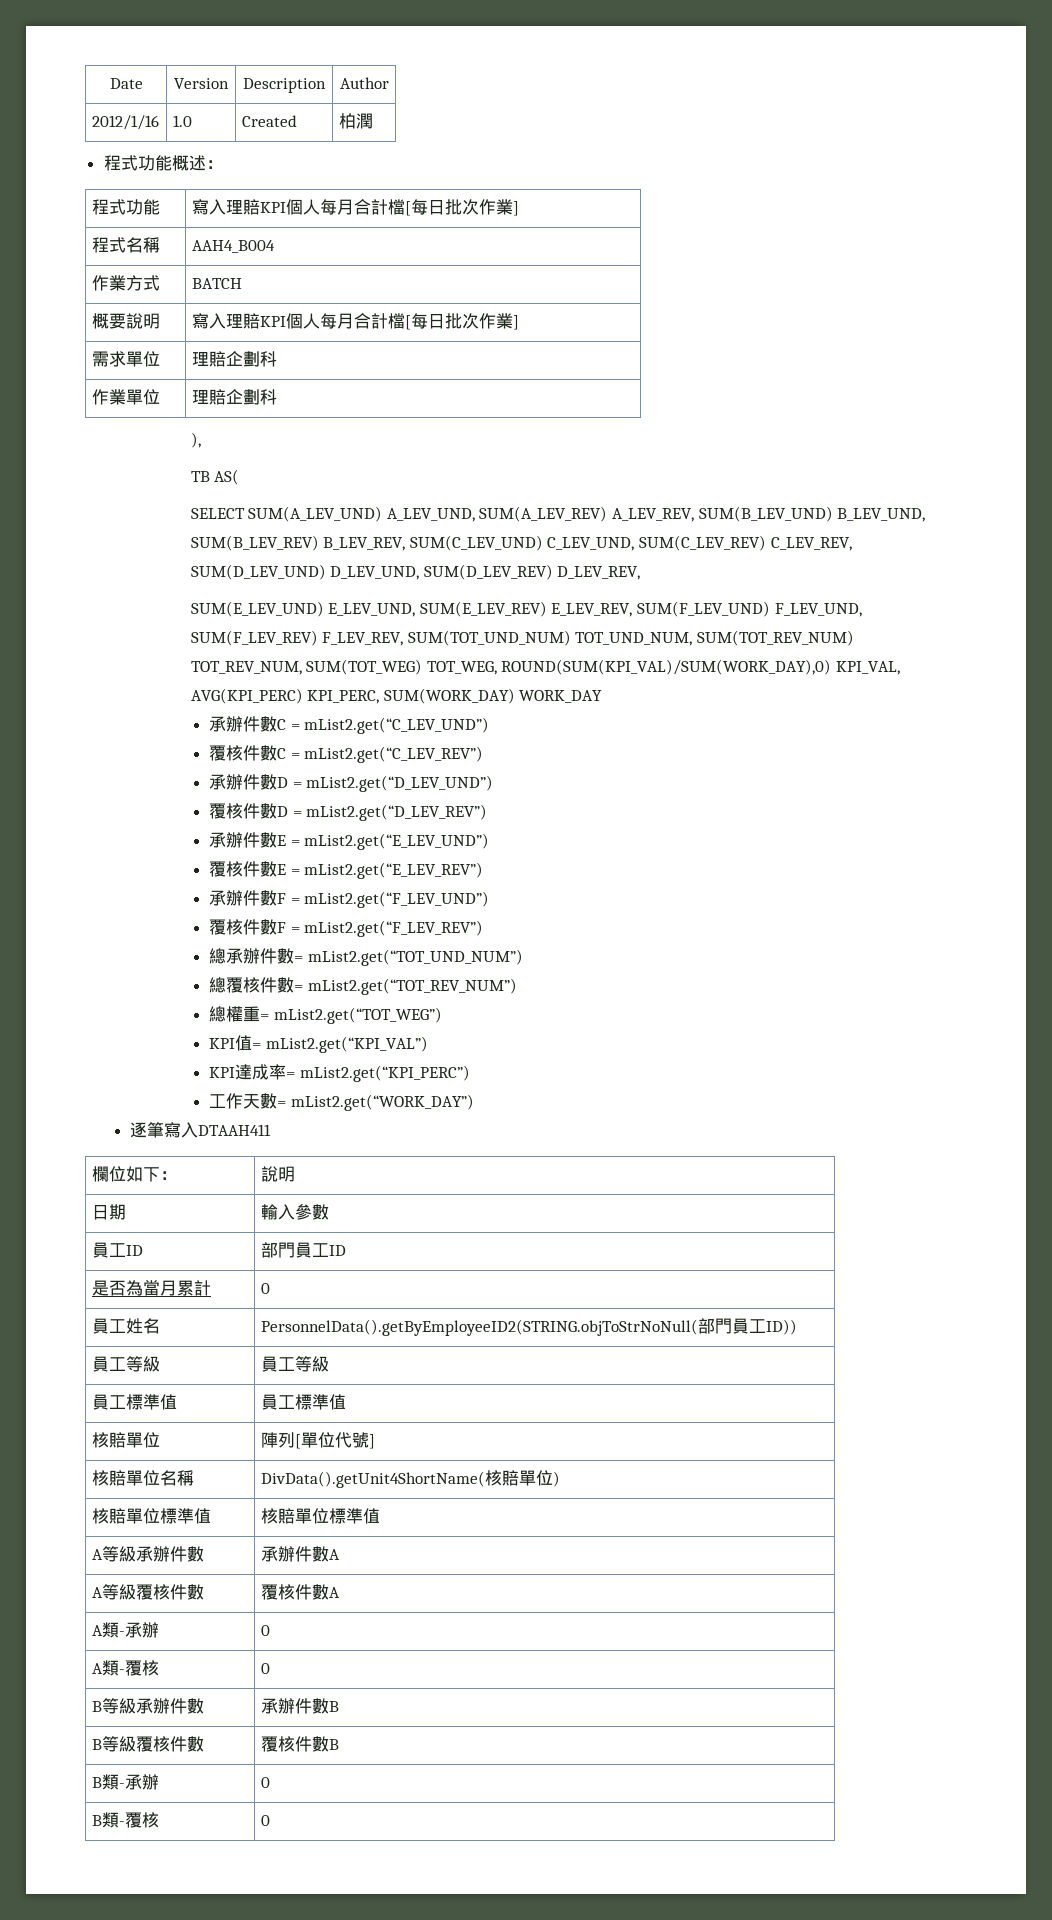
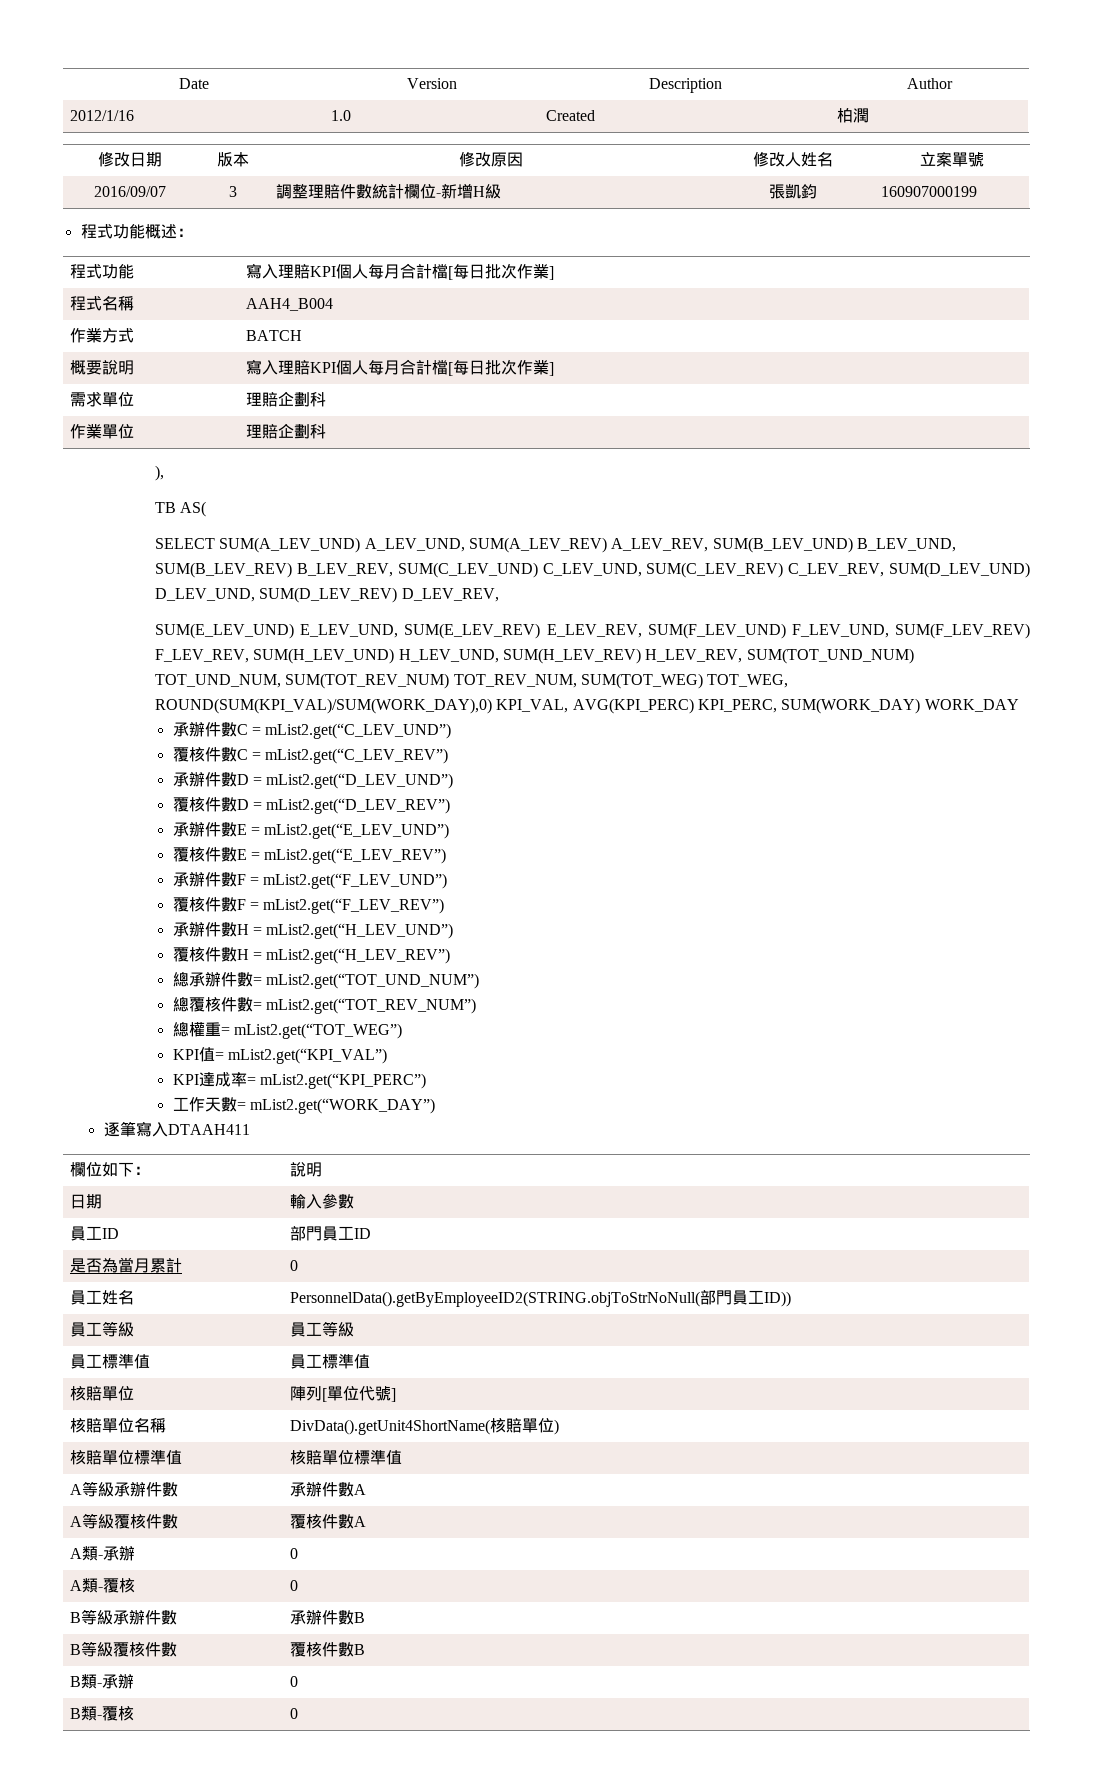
(373, 121) none -> [98,151,162,167] [217,152,249,167] [458,151,523,167] [753,151,833,167] [920,152,984,167] [94,186,166,197] [229,186,237,197] [276,183,502,199] [769,184,817,199] [881,186,978,197] // 修改日期 | 版本 | 修改原因 | 修改人姓名 | 立案單號 // 2016/09/07 | 3 | 調整理賠件數統計欄位-新增H級 | 張凱鈞 | 160907000199
(404, 639) none -> [253,648,743,664] SUM(H_LEV_UND) H_LEV_UND, SUM(H_LEV_REV) H_LEV_REV,
(484, 928) none -> [172,922,454,939] [172,947,451,964] // 承辦件數H = mList2.get(“H_LEV_UND”) // 覆核件數H = mList2.get(“H_LEV_REV”)

